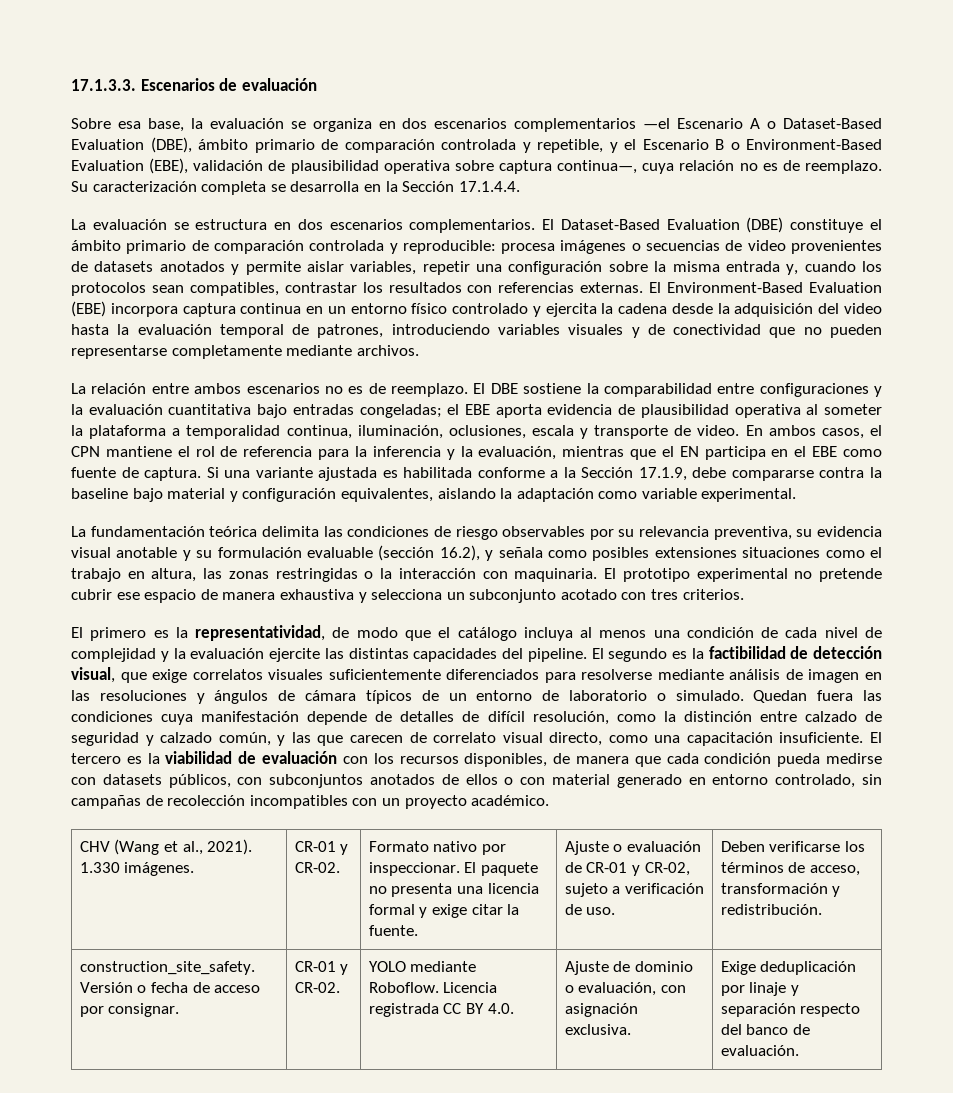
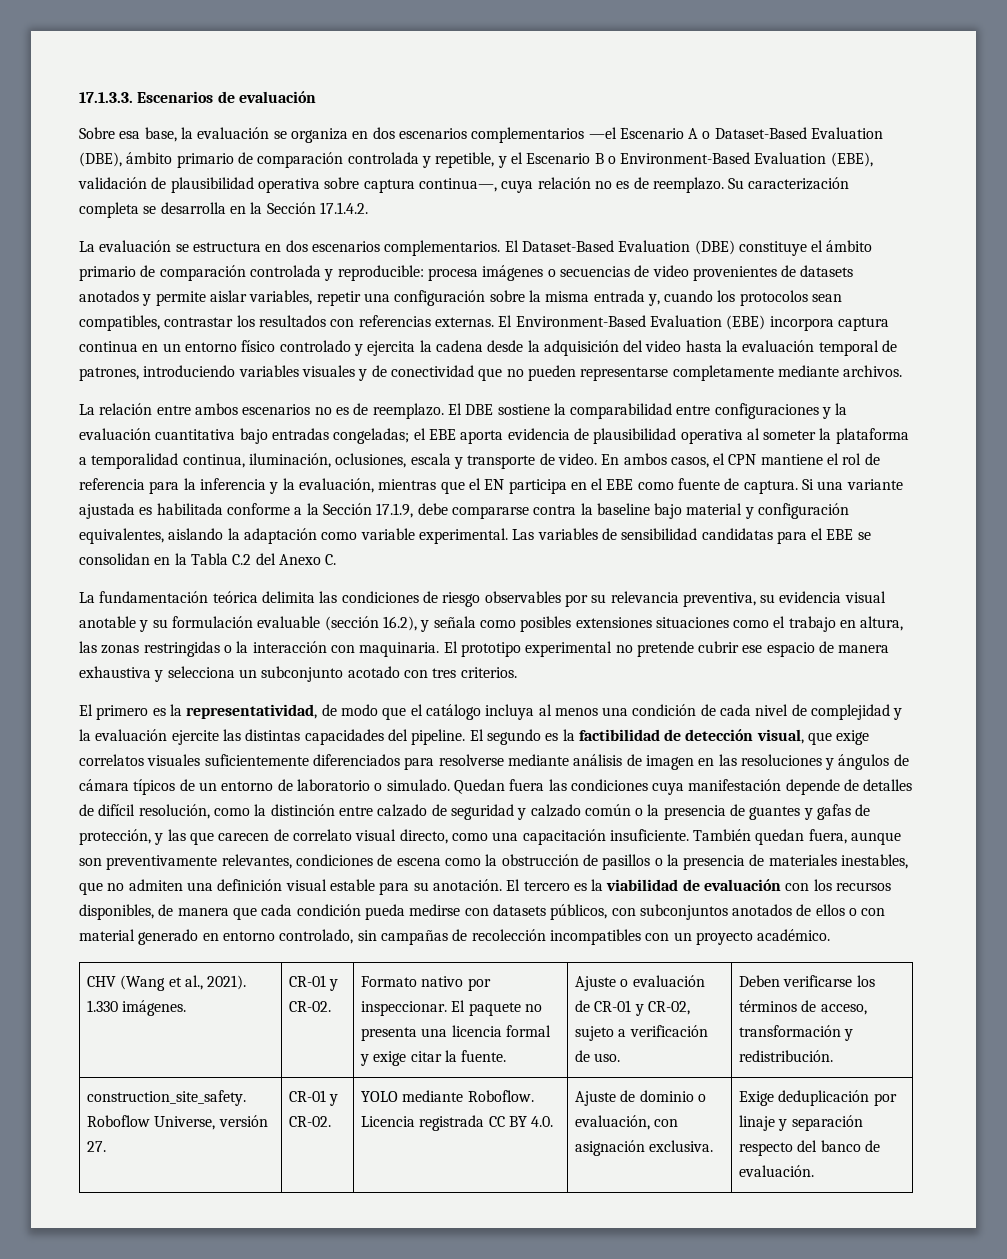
[458,181,520,192] 17.1.4.4. -> [319,202,368,214] 17.1.4.2.
(797, 495) none -> [512,528,871,544] [79,553,337,565] Las variables de sensibilidad candidatas para el EBE se consolidan en la Tabla C.2 del Anexo C.
[218,732,271,746] común, -> [584,804,871,820] [79,829,151,845] común o la presencia de guantes y gafas de protección,
(864, 737) none -> [693,829,902,845] [79,854,909,870] [79,879,502,895] También quedan fuera, aunque son preventivamente relevantes, condiciones de escena como la obstrucción de pasillos o la presencia de materiales inestables, que no admiten una definición visual estable para su anotación.
[79,982,261,993] [79,1003,180,1017] Versión o fecha de acceso por consignar. -> [87,1115,268,1130] [87,1141,107,1152] Roboflow Universe, versión 27.

